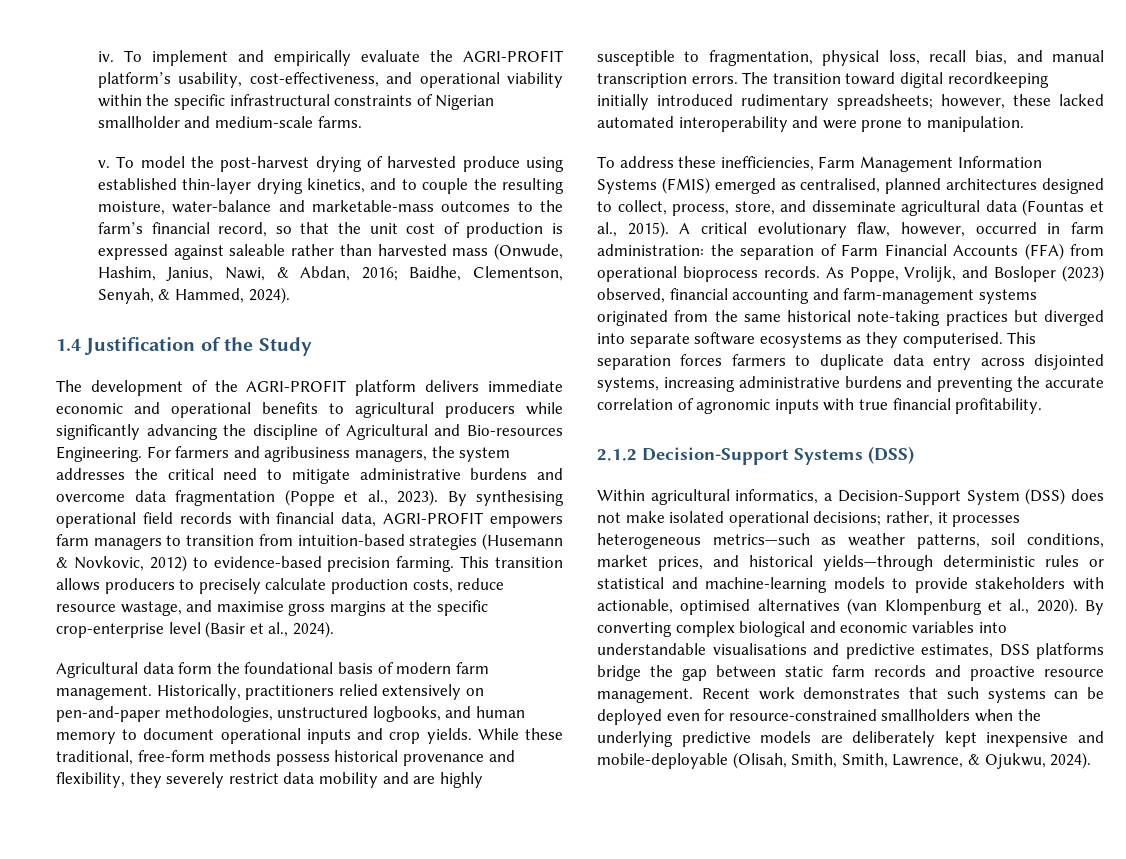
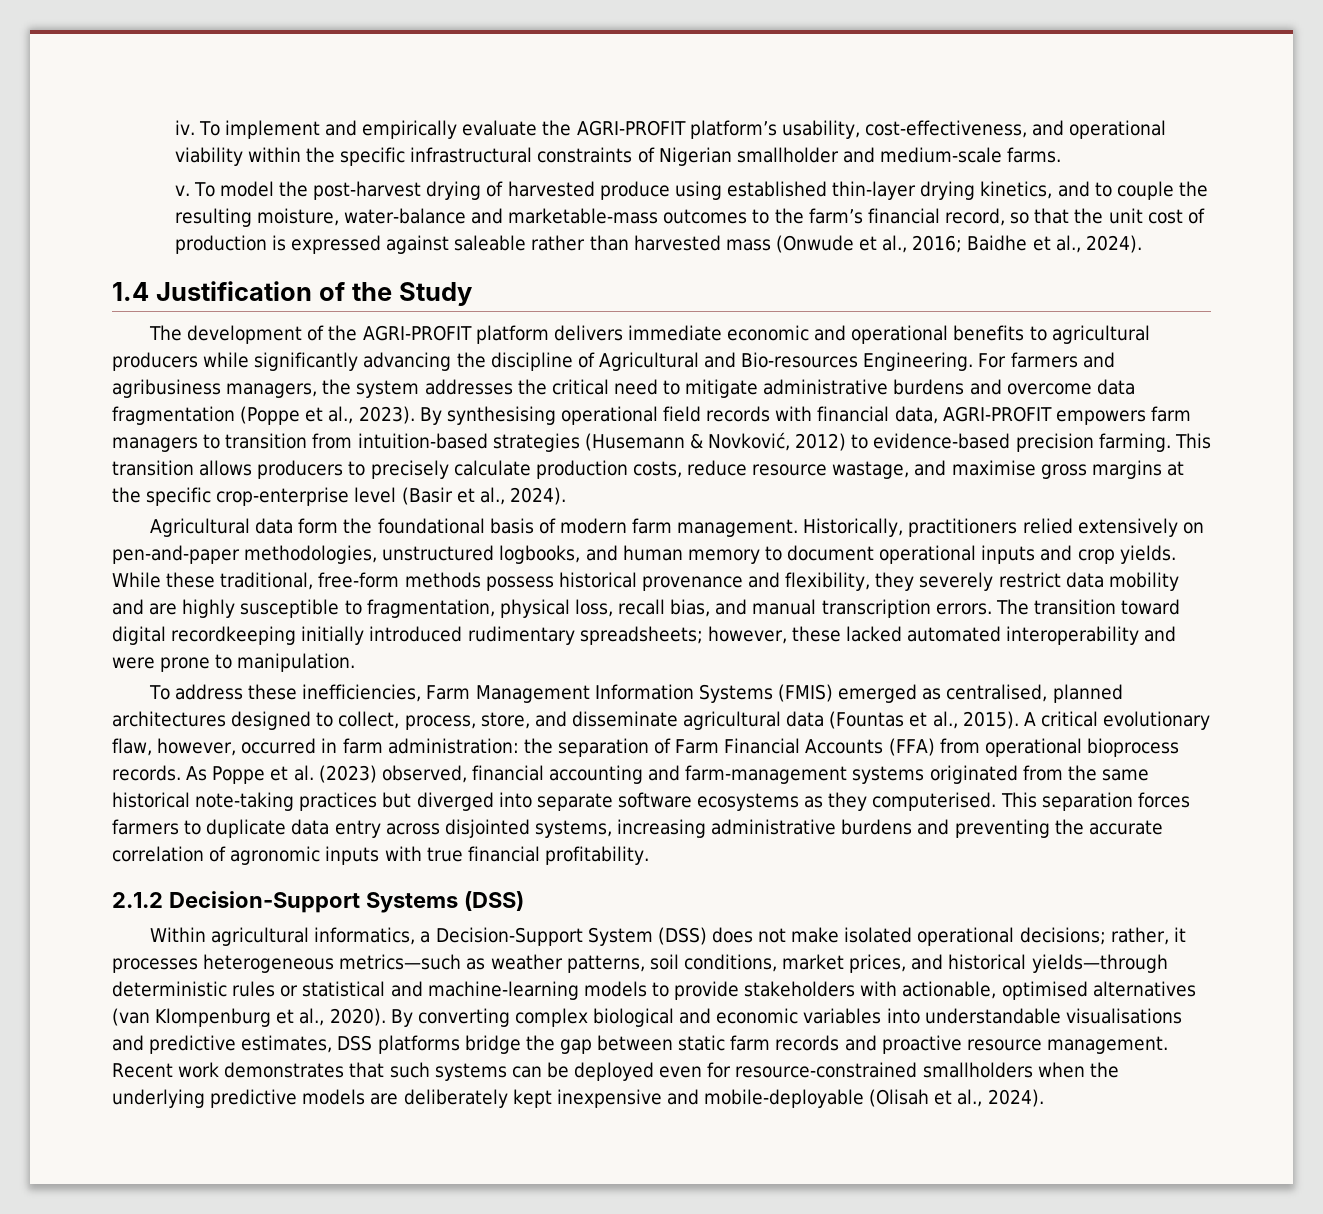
[494,243,563,260] [97,266,563,281] [97,288,245,304] (Onwude, Hashim, Janius, Nawi, & Abdan, 2016; Baidhe, Clementson, Senyah, & Hammed, -> [775,235,1081,253] (Onwude et al., 2016; Baidhe et al.,
[73,556,144,571] Novkovic, -> [708,432,791,451] Novković,
[849,266,1057,282] Poppe, Vrolijk, and Bosloper -> [212,765,314,784] Poppe et al.
[732,752,1046,769] (Olisah, Smith, Smith, Lawrence, & Ojukwu, -> [869,1089,983,1107] (Olisah et al.,

